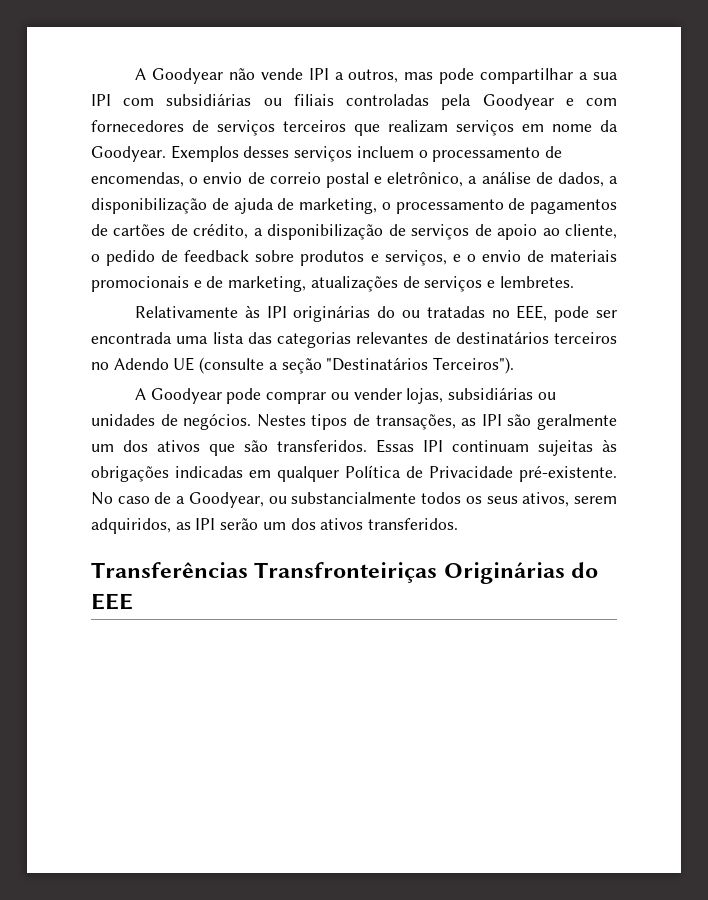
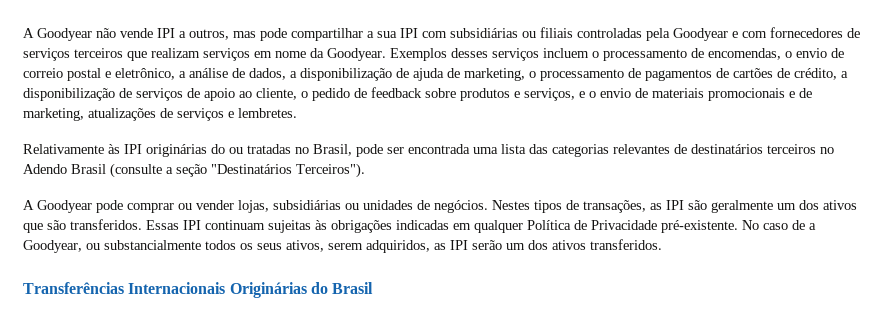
[516,305,548,321] EEE, -> [313,144,352,156] Brasil,
[173,357,195,371] UE -> [71,164,106,174] Brasil
[254,562,438,583] Transfronteiriças -> [128,282,226,294] Internacionais
[91,593,133,610] EEE -> [332,282,374,294] Brasil

